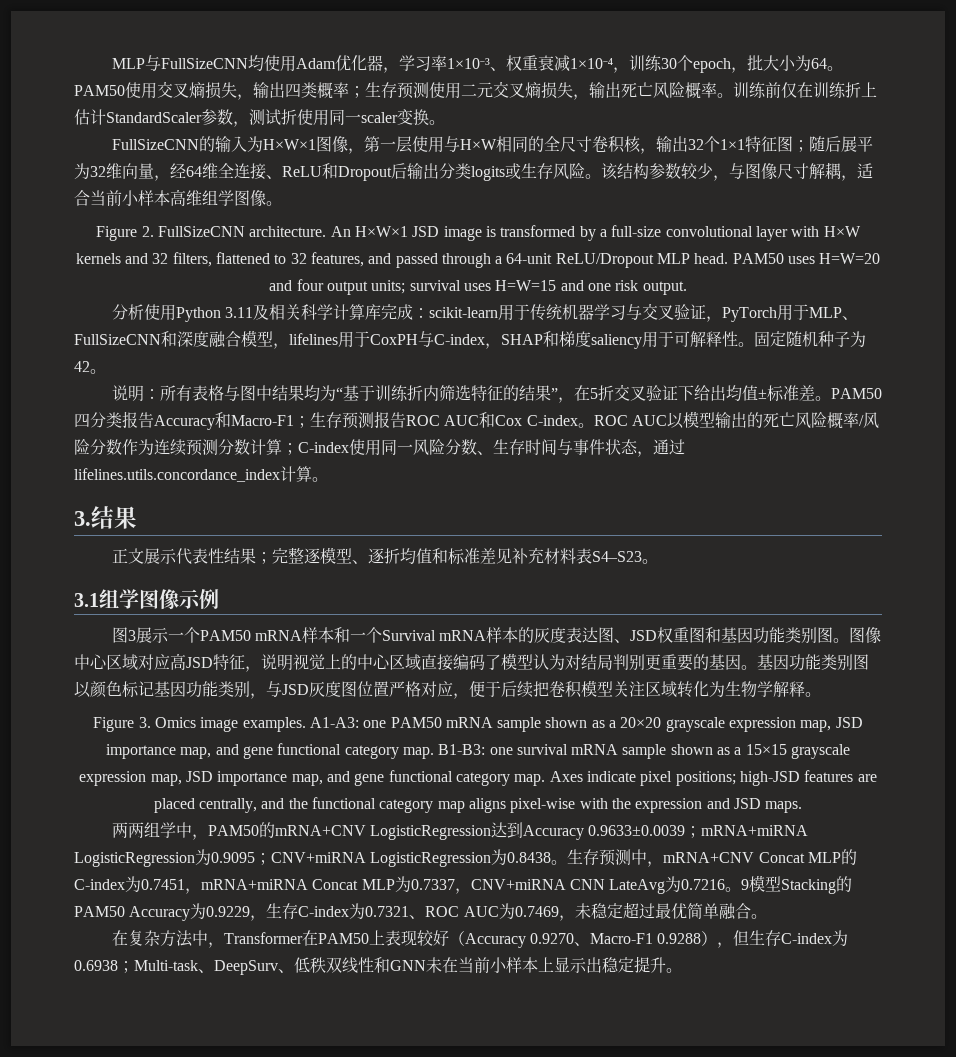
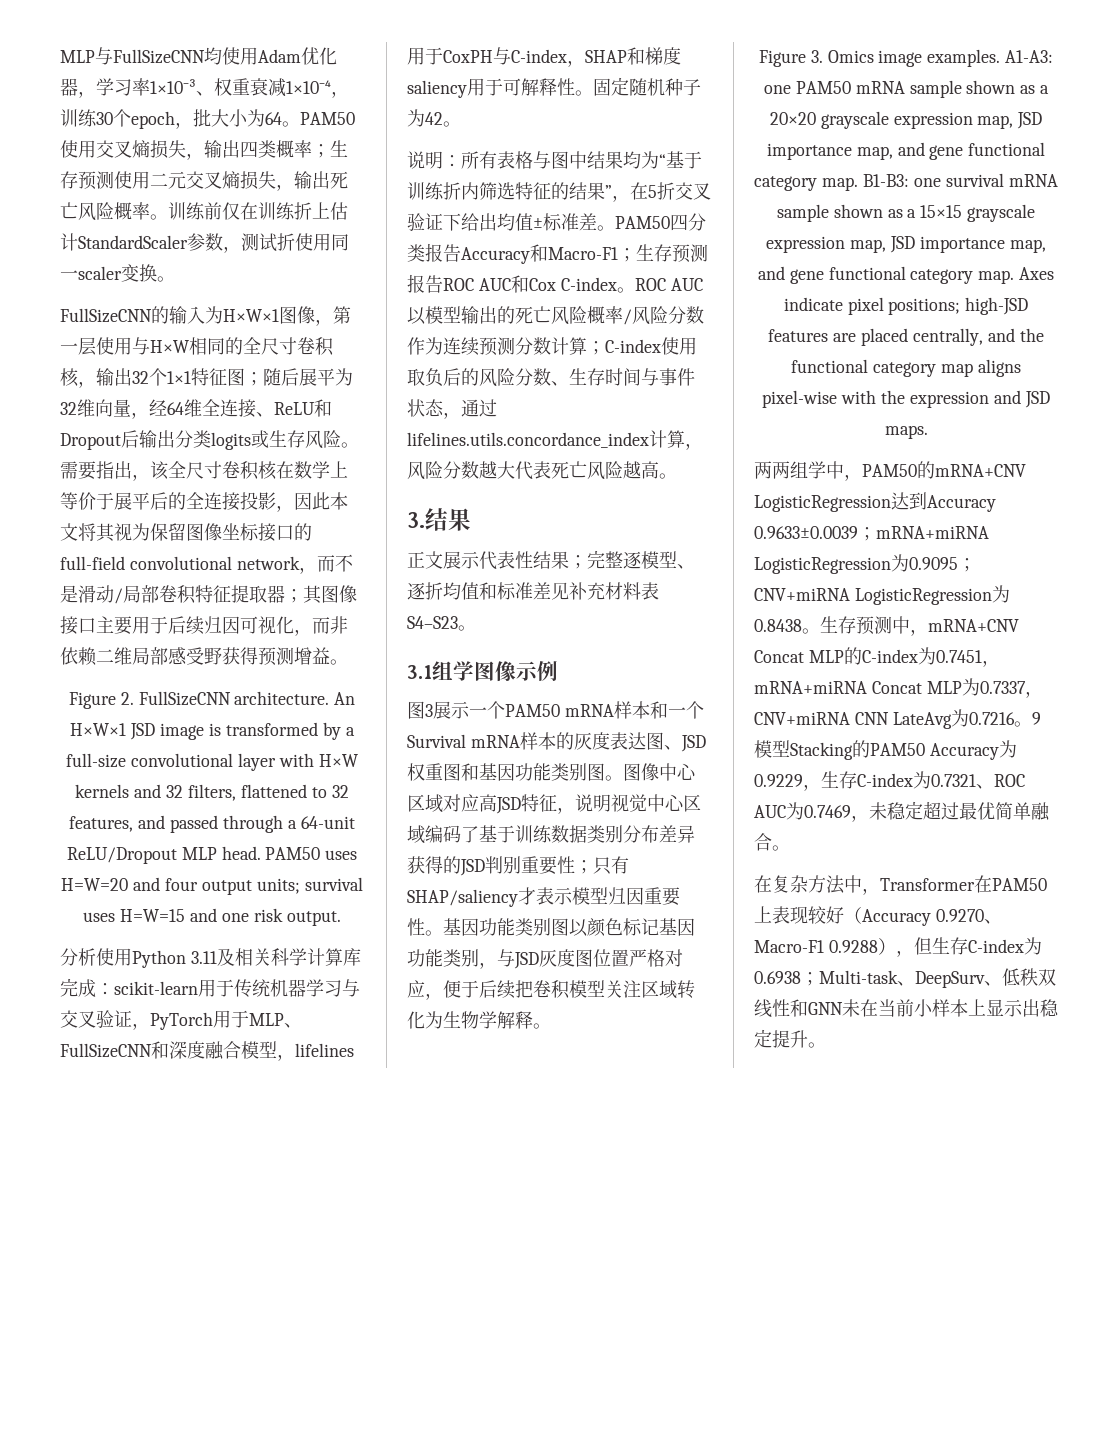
[601,162,873,181] [74,189,266,207] 该结构参数较少，与图像尺寸解耦，适合当前小样本高维组学图像 -> [60,461,348,481] [60,492,348,512] [60,523,312,542] [60,554,353,574] [60,585,357,604] [60,616,348,636] [60,647,330,666] 需要指出，该全尺寸卷积核在数学上等价于展平后的全连接投影，因此本文将其视为保留图像坐标接口的full-field convolutional network，而不是滑动/局部卷积特征提取器；其图像接口主要用于后续归因可视化，而非依赖二维局部感受野获得预测增益
[381,439,413,455] 同一 -> [407,368,479,387] 取负后的
(312, 474) none -> [685,443,703,450] [407,461,659,480] ，风险分数越大代表死亡风险越高
[325,653,741,671] 上的中心区域直接编码了模型认为对结局判别更重要的基因 -> [647,794,701,812] [407,825,695,844] [407,856,629,876] [407,887,680,907] [407,918,425,936] 中心区域编码了基于训练数据类别分布差异获得的JSD判别重要性；只有SHAP/saliency才表示模型归因重要性

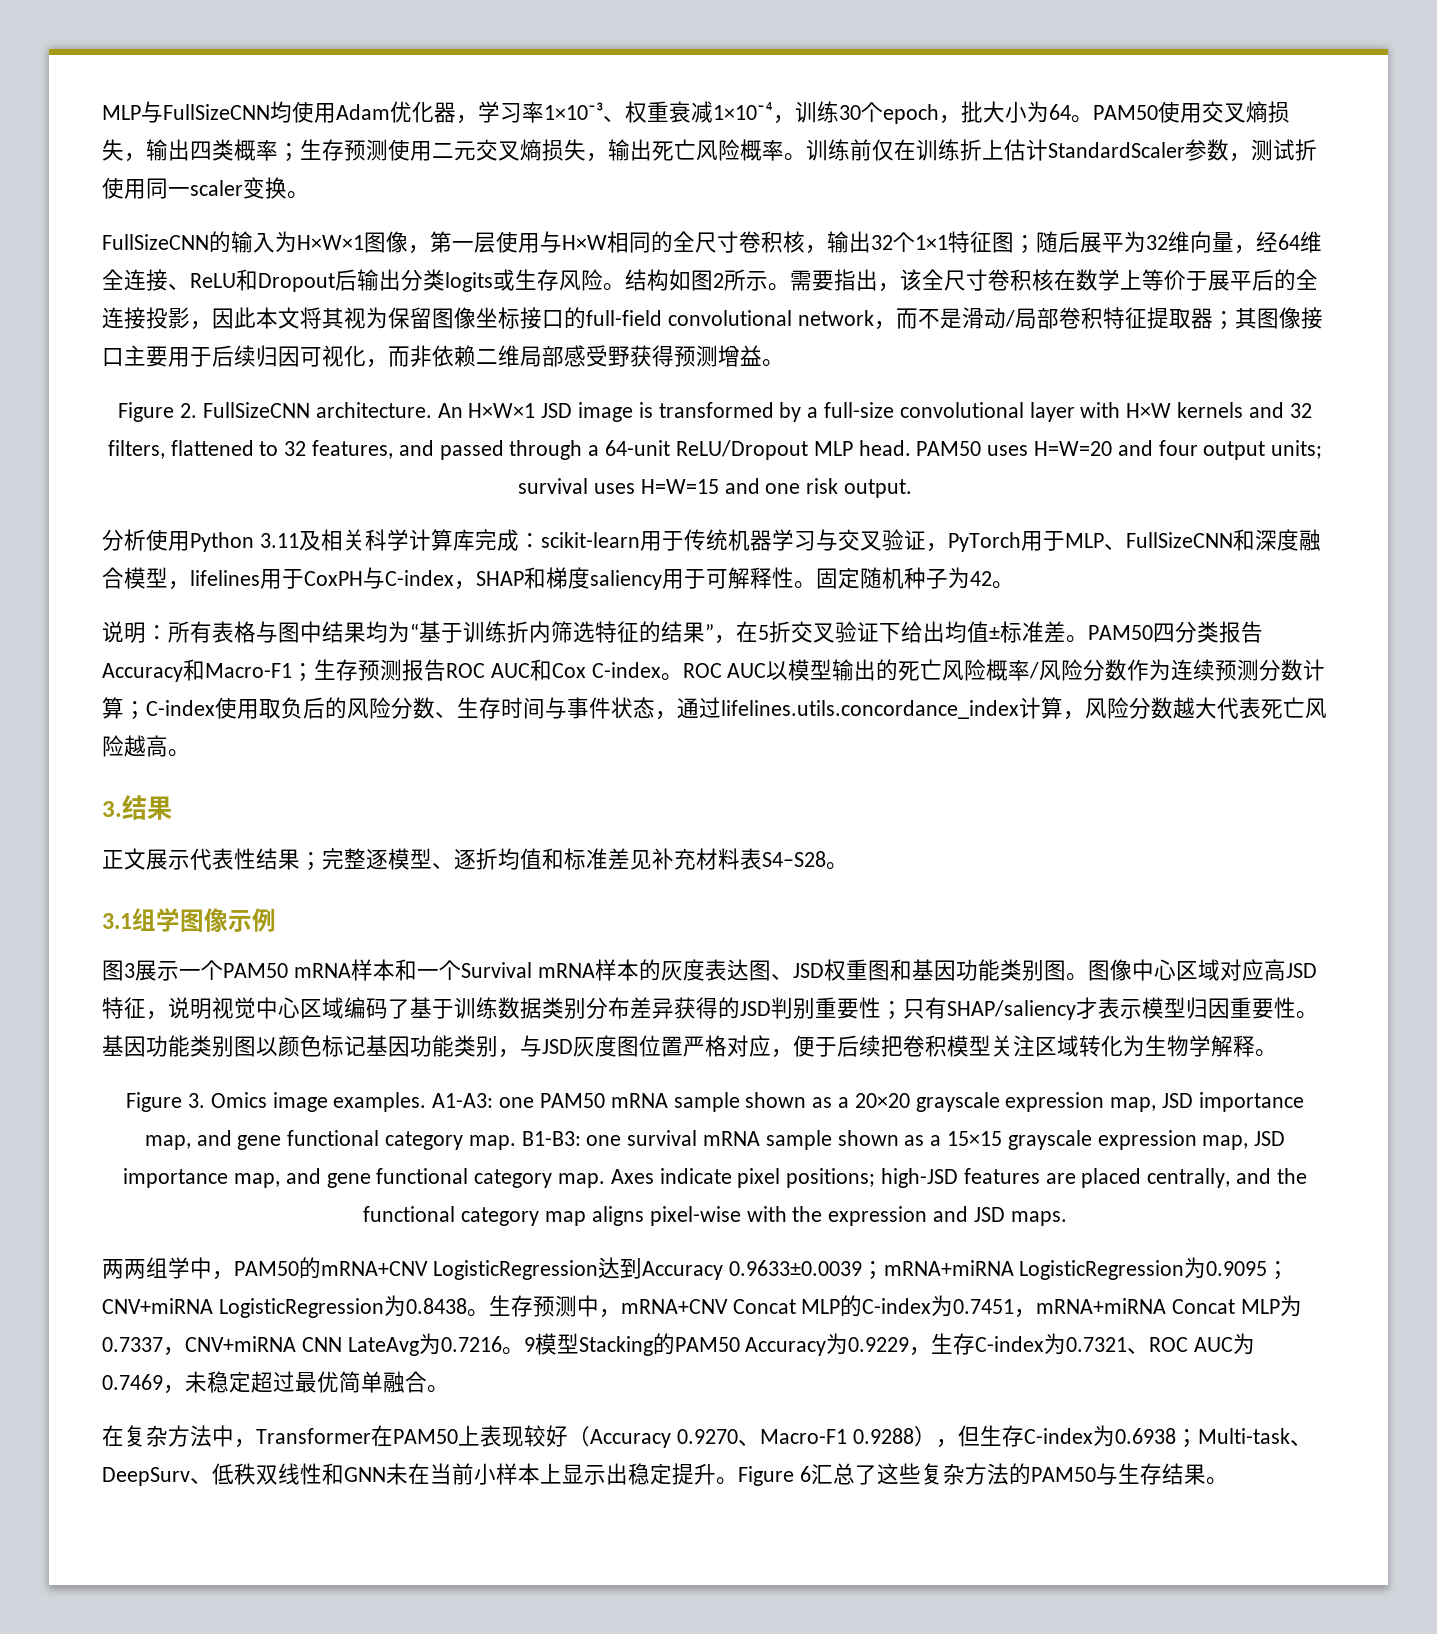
(359, 445) none -> [625,269,790,291] 结构如图2所示。
[407,616,458,629] S4–S23 -> [762,851,826,867] S4–S28
(826, 1045) none -> [738,1463,1228,1486] Figure 6汇总了这些复杂方法的PAM50与生存结果。

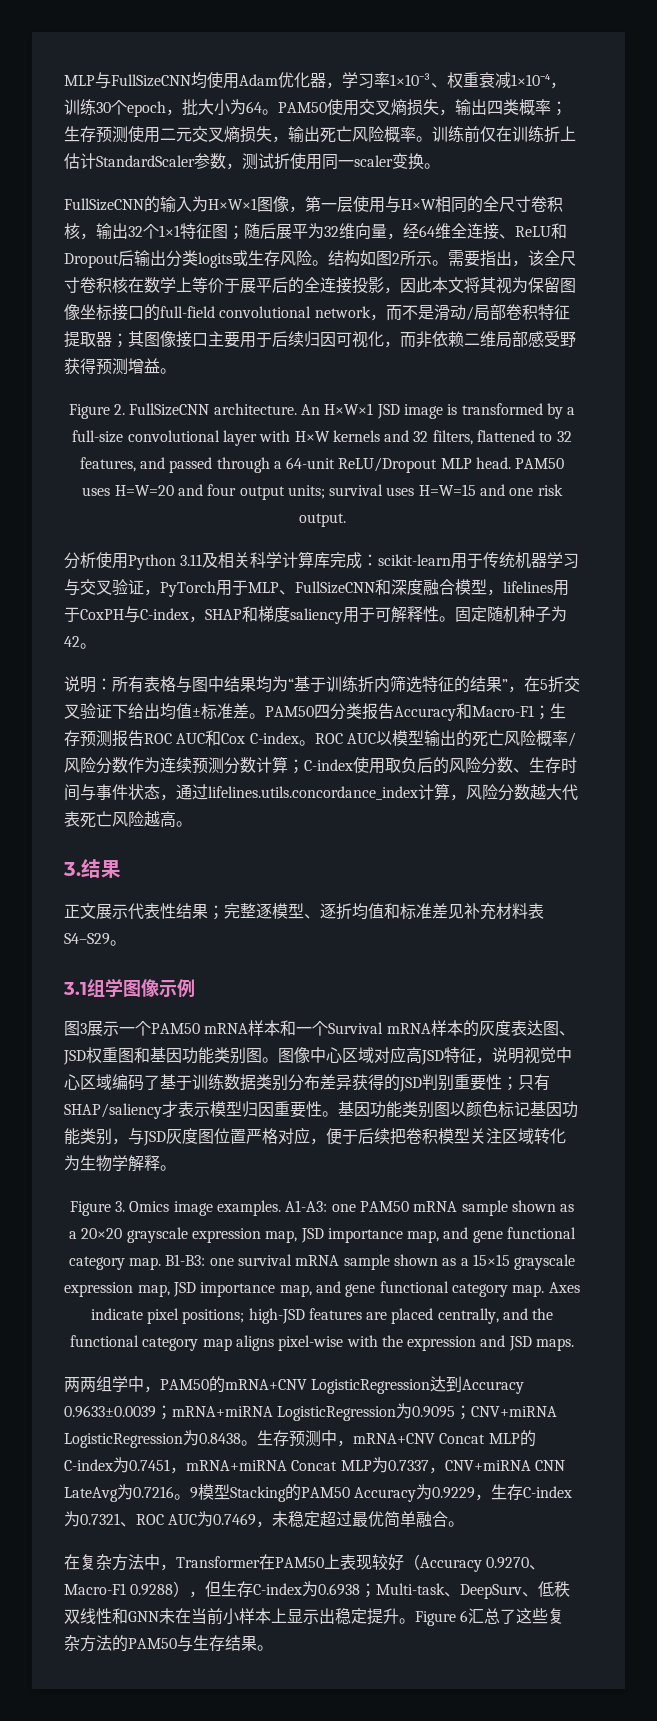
[762,851,826,867] S4–S28 -> [64,933,110,945] S4–S29

